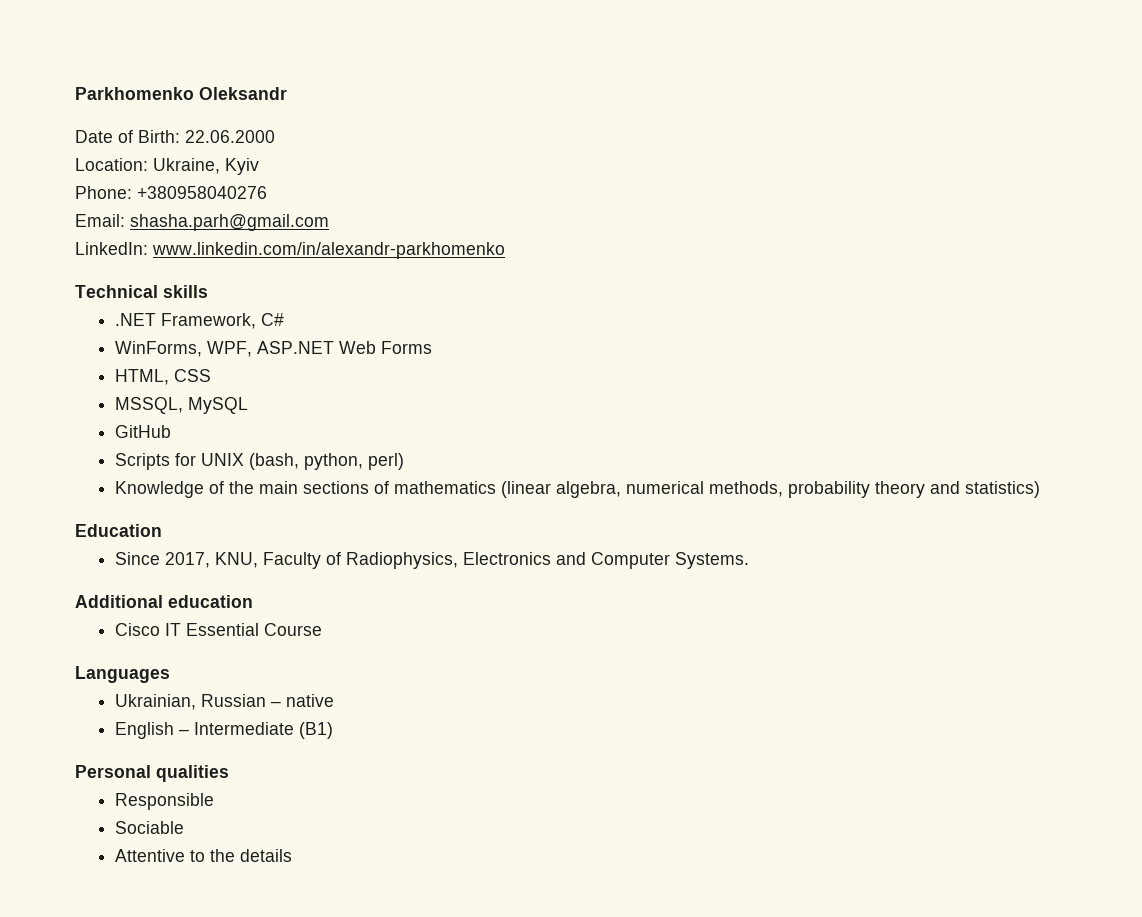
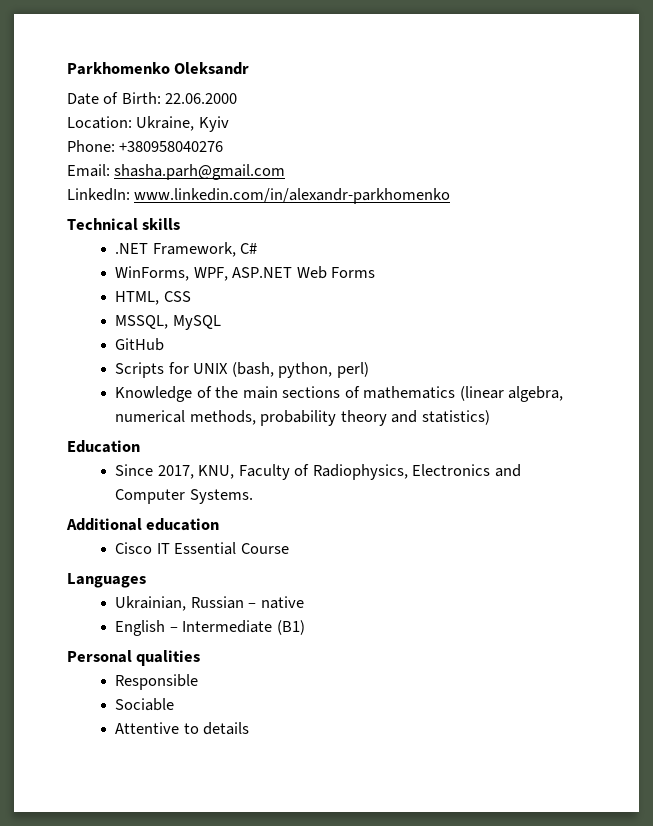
[210,849,236,862] the -> (199, 728) none

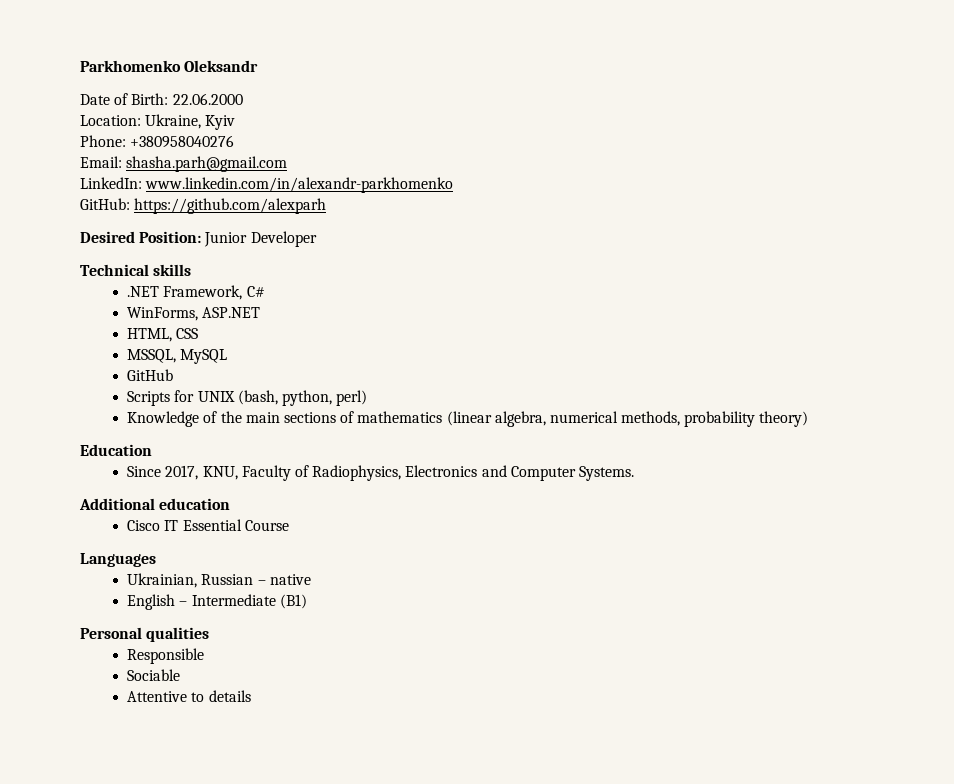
(451, 196) none -> [80,198,327,214] [80,231,317,247] // GitHub: https://github.com/alexparh // Desired Position: Junior Developer
[193,267,228,281] WPF, -> (199, 314) none
[296,266,376,279] Web Forms -> (261, 312) none
[340,410,490,426] theory and statistics) -> [759,411,809,427] theory)

